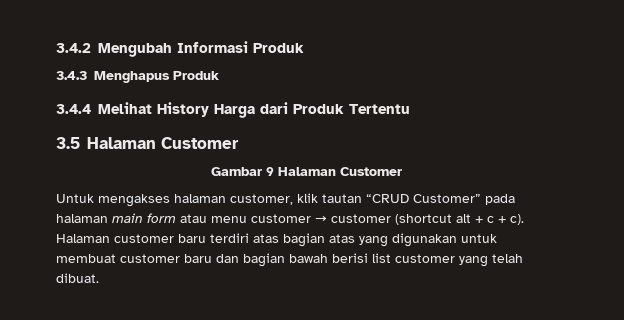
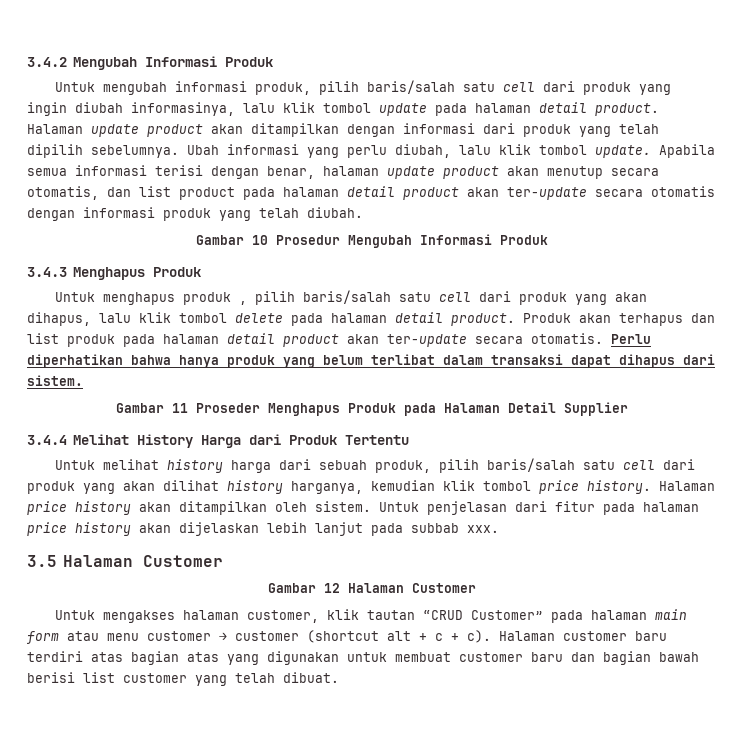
[56,71,219,83] 3.4.3 Menghapus Produk -> [55,80,672,95] [27,102,659,116] [27,123,659,137] [27,144,715,158] [27,165,659,179] [27,186,715,200] [27,207,363,221] [196,234,548,248] [27,267,202,280] [55,290,648,305] [27,312,715,326] [27,333,651,347] [27,354,715,368] [27,375,83,386] [116,402,628,416] Untuk mengubah informasi produk, pilih baris/salah satu cell dari produk yang ingin diubah informasinya, lalu klik tombol update pada halaman detail product. Halaman update product akan ditampilkan dengan informasi dari produk yang telah dipilih sebelumnya. Ubah informasi yang perlu diubah, lalu klik tombol update. Apabila semua informasi terisi dengan benar, halaman update product akan menutup secara otomatis, dan list product pada halaman detail product akan ter-update secara otomatis dengan informasi produk yang telah diubah. // Gambar 10 Prosedur Mengubah Informasi Produk // 3.4.3 Menghapus Produk // Untuk menghapus produk , pilih baris/salah satu cell dari produk yang akan dihapus, lalu klik tombol delete pada halaman detail product. Produk akan terhapus dan list produk pada halaman detail product akan ter-update secara otomatis. Perlu diperhatikan bahwa hanya produk yang belum terlibat dalam transaksi dapat dihapus dari sistem. // Gambar 11 Proseder Menghapus Produk pada Halaman Detail Supplier
(410, 109) none -> [55,458,696,473] [27,480,715,494] [27,501,699,515] [27,522,499,536] // Untuk melihat history harga dari sebuah produk, pilih baris/salah satu cell dari produk yang akan dilihat history harganya, kemudian klik tombol price history. Halaman price history akan ditampilkan oleh sistem. Untuk penjelasan dari fitur pada halaman price history akan dijelaskan lebih lanjut pada subbab xxx.
[266,167,274,176] 9 -> [324,583,340,593] 12

